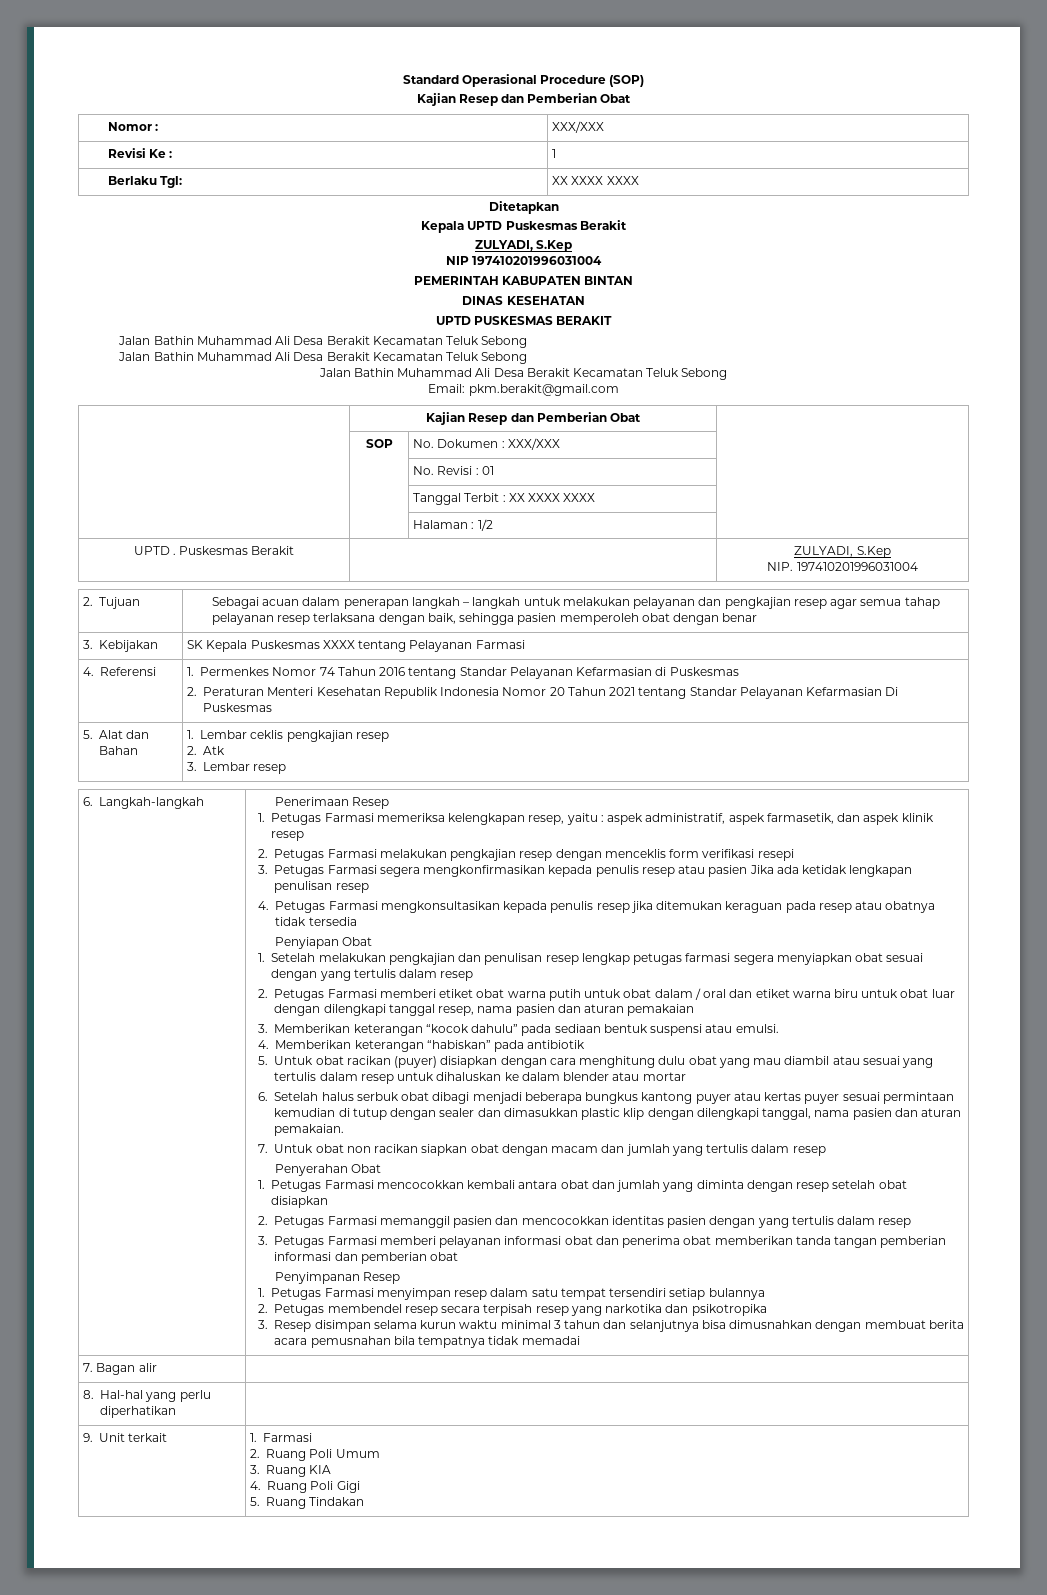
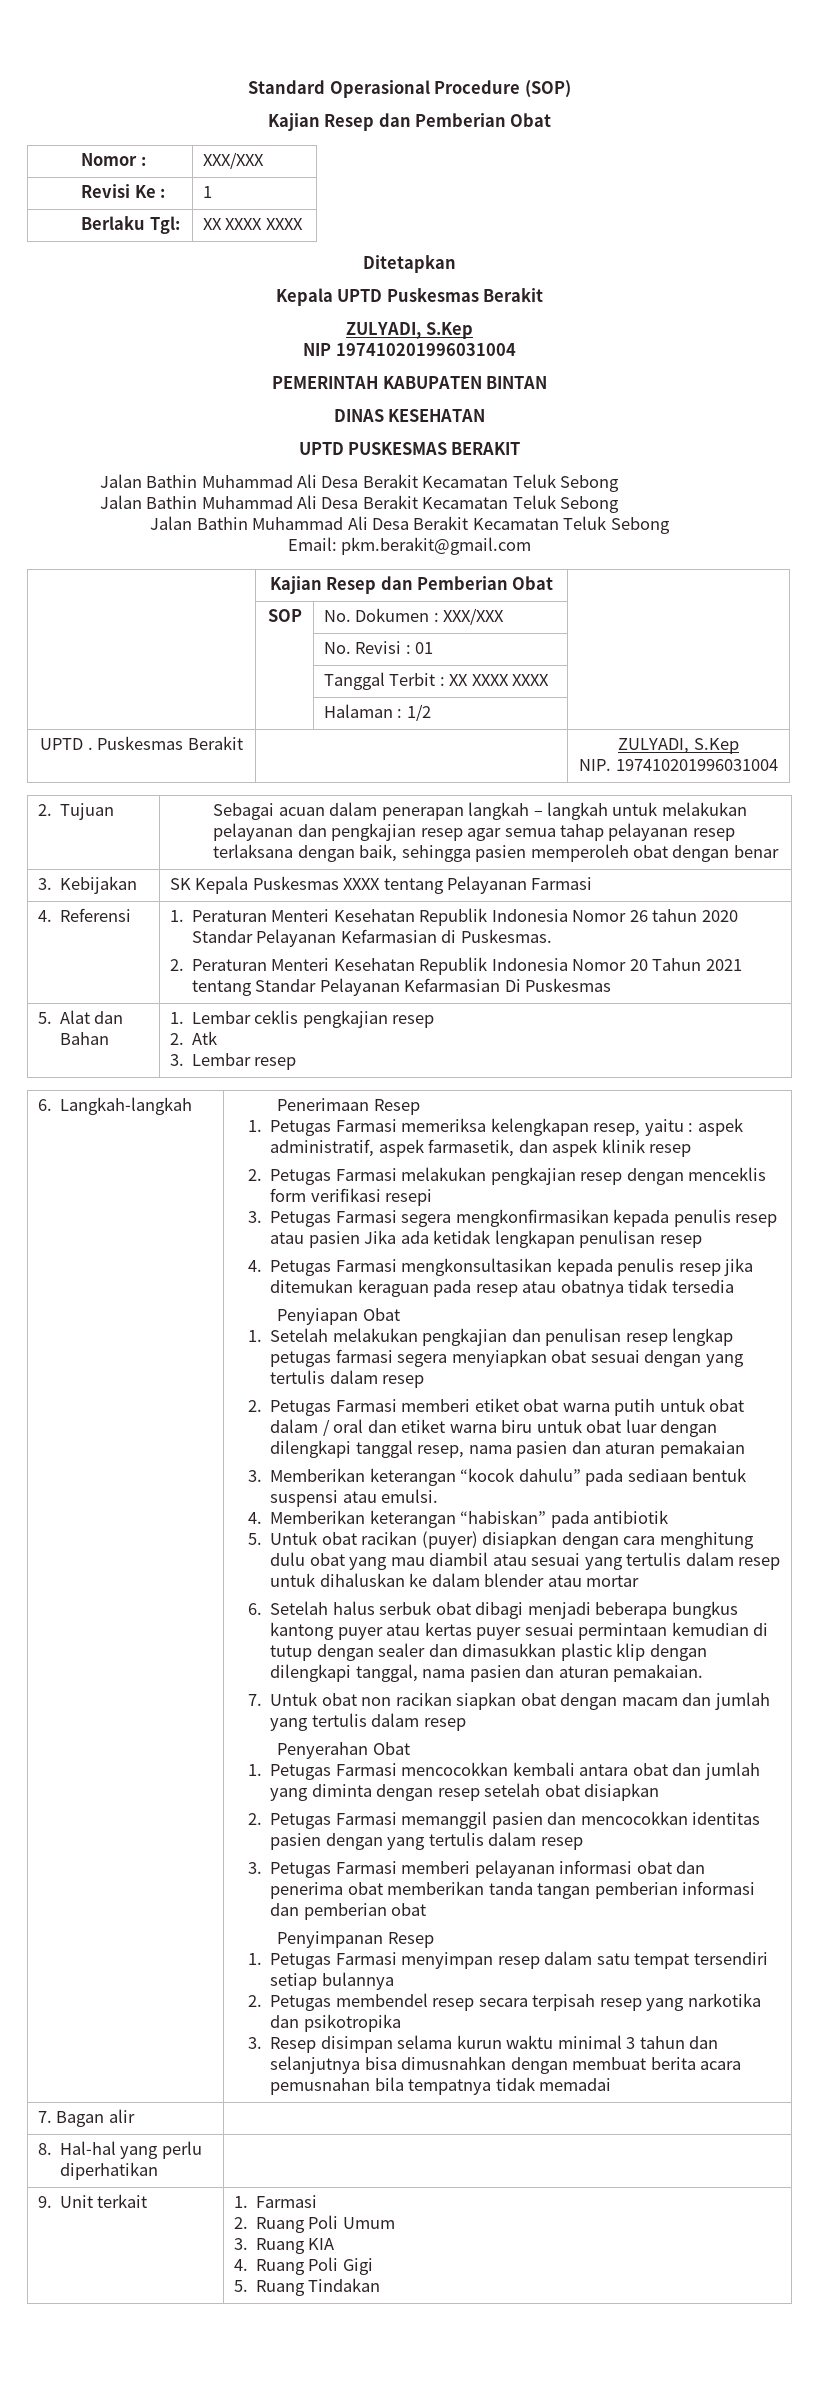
[200,667,457,679] Permenkes Nomor 74 Tahun 2016 tentang -> [191,908,738,926] Peraturan Menteri Kesehatan Republik Indonesia Nomor 26 tahun 2020
[669,667,739,676] Puskesmas -> [460,929,552,943] Puskesmas.

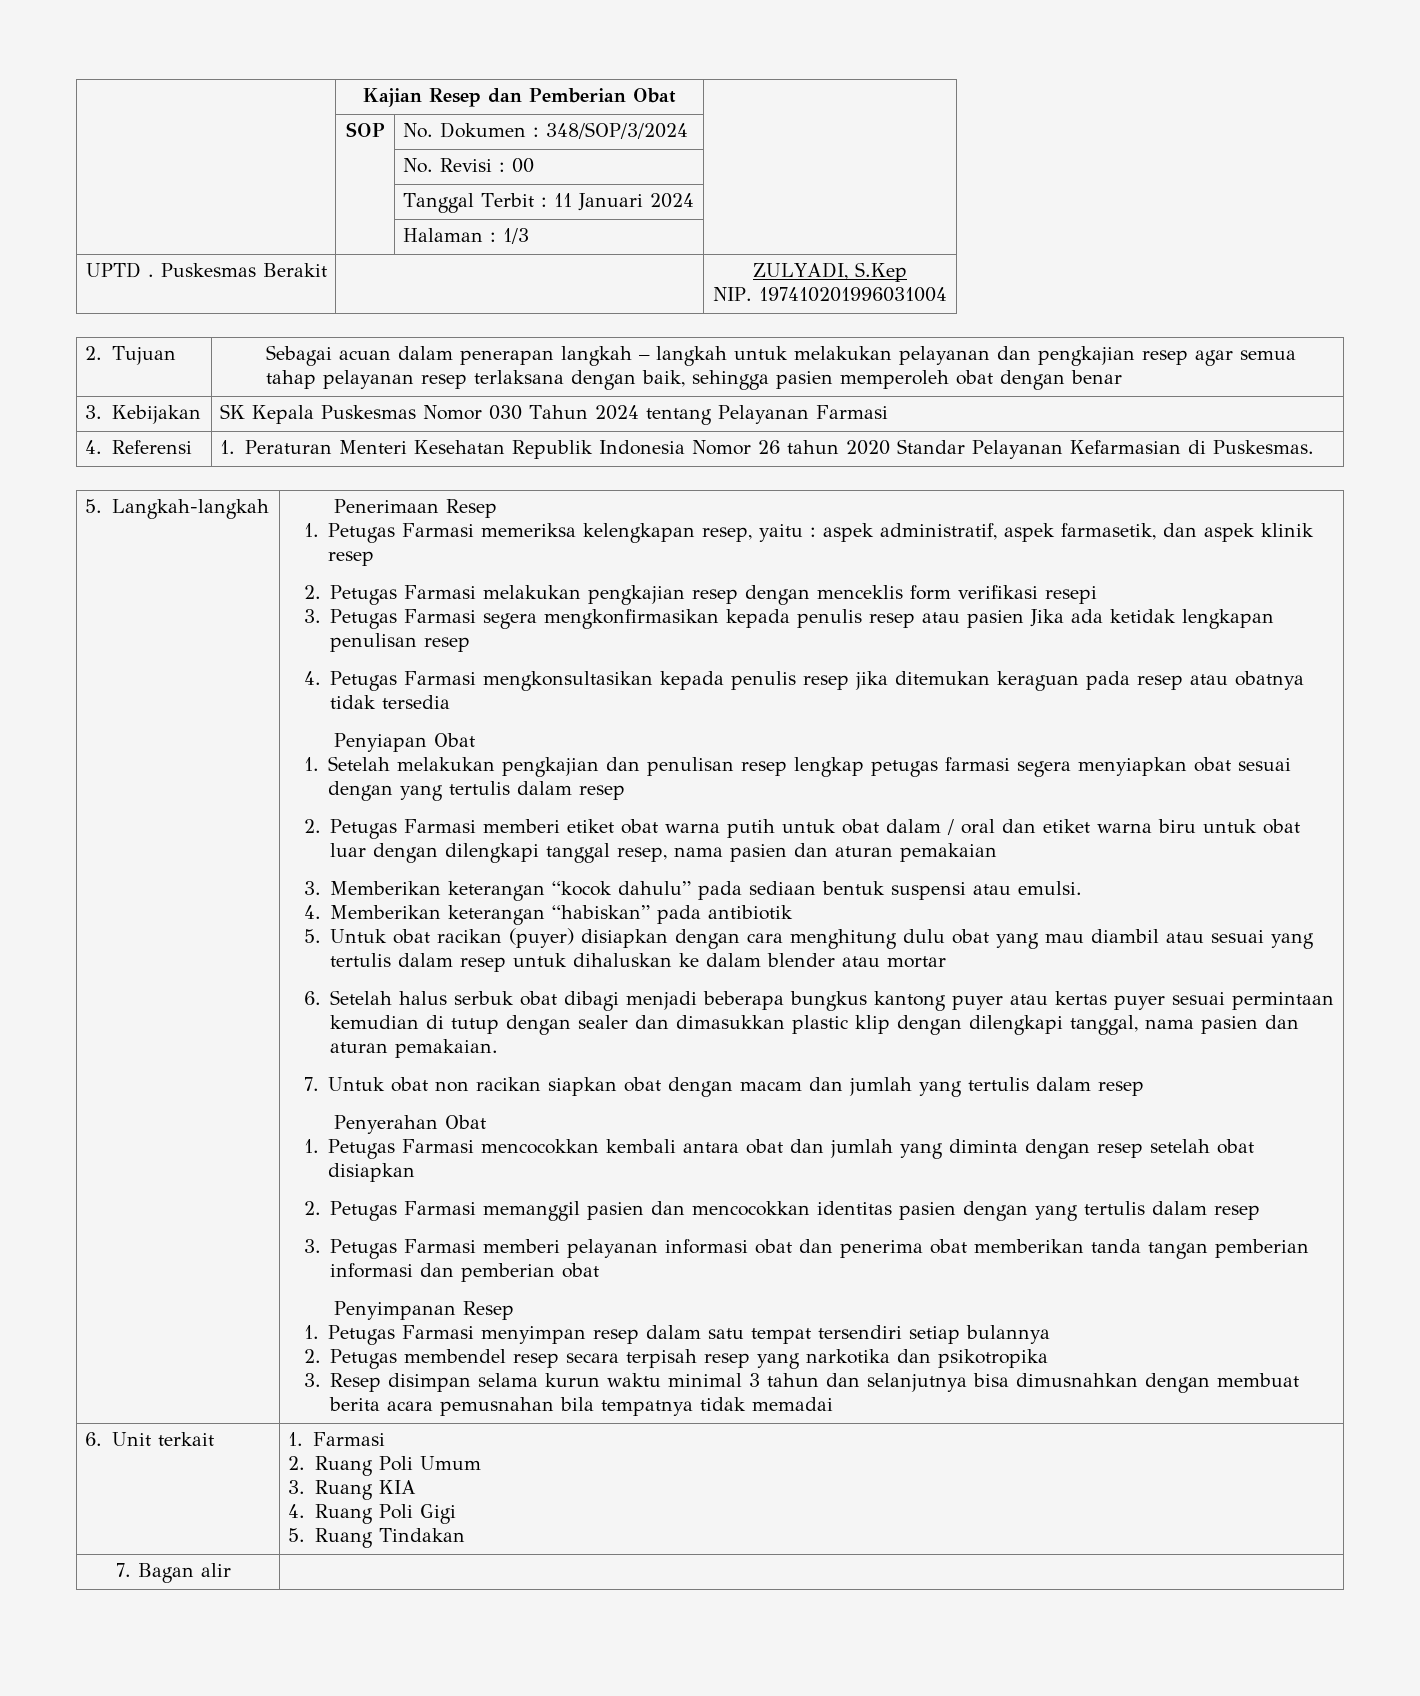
[248,80,571,98] [267,113,552,131] [81,153,146,166] [202,152,264,169] [81,184,165,198] [202,186,212,198] [81,216,180,234] [202,218,303,230] [363,255,456,273] [275,288,544,306] [346,322,473,339] [303,343,516,356] [272,376,547,389] [333,409,486,422] [298,442,521,455] [99,474,620,492] [99,495,620,513] [150,516,670,534] [287,537,532,555] Standard Operasional Procedure (SOP) // Kajian Resep dan Pemberian Obat // Nomor : | XXX/XXX // Revisi Ke : | 1 // Berlaku Tgl: | XX XXXX XXXX // Ditetapkan // Kepala UPTD Puskesmas Berakit // ZULYADI, S.Kep // NIP 197410201996031004 // PEMERINTAH KABUPATEN BINTAN // DINAS KESEHATAN // UPTD PUSKESMAS BERAKIT // Jalan Bathin Muhammad Ali Desa Berakit Kecamatan Teluk Sebong // Jalan Bathin Muhammad Ali Desa Berakit Kecamatan Teluk Sebong // Jalan Bathin Muhammad Ali Desa Berakit Kecamatan Teluk Sebong // Email: pkm.berakit@gmail.com // -> (363, 97) none
[443,608,505,625] XXX/XXX -> [546,122,689,139] 348/SOP/3/2024
[415,642,434,654] 01 -> [512,158,535,173] 00
[449,674,549,686] XX XXXX XXXX -> [554,193,695,211] 11 Januari 2024
[406,704,431,721] 1/2 -> [503,228,530,244] 1/3
[343,878,381,890] XXXX -> [423,405,640,420] Nomor 030 Tahun 2024
[169,957,742,975] [191,978,612,996] [37,1010,124,1024] [59,1032,109,1045] [169,1010,435,1028] [169,1031,217,1045] [169,1053,297,1070] [37,1099,52,1111] // 2. Peraturan Menteri Kesehatan Republik Indonesia Nomor 20 Tahun 2021 tentang Standar Pelayanan Kefarmasian Di Puskesmas // 5. Alat dan Bahan | 1. Lembar ceklis pengkajian resep // 2. Atk // 3. Lembar resep // 6. -> [85,499,103,513] // 5.
[37,2109,135,2127] [37,2141,202,2159] [59,2162,158,2180] [37,2196,52,2208] 7. Bagan alir | // 8. Hal-hal yang perlu diperhatikan | // 9. -> [85,1432,103,1446] 6.
(381, 2285) none -> [115,1563,231,1583] // 7. Bagan alir |

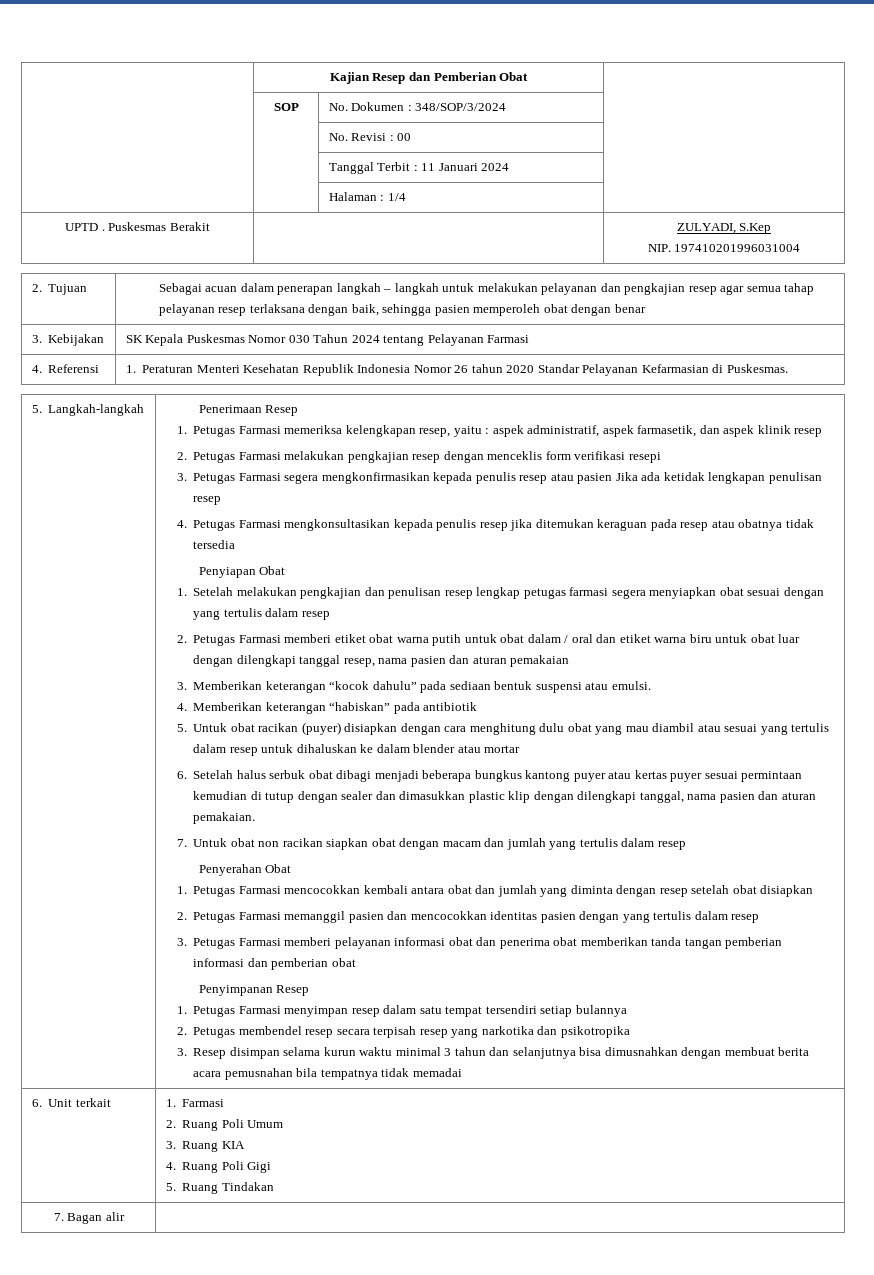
[503,228,530,244] 1/3 -> [387,193,406,201] 1/4

